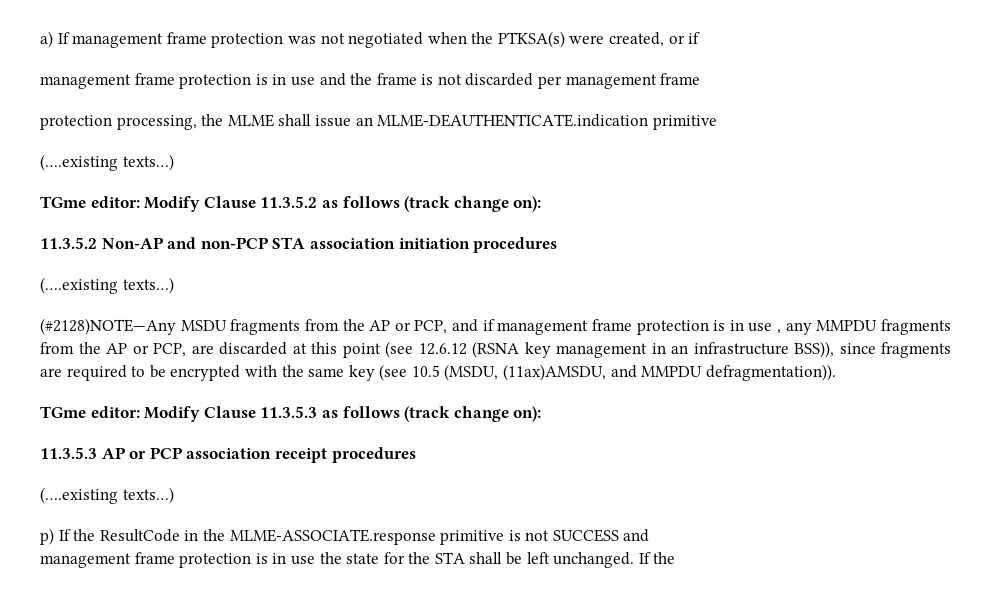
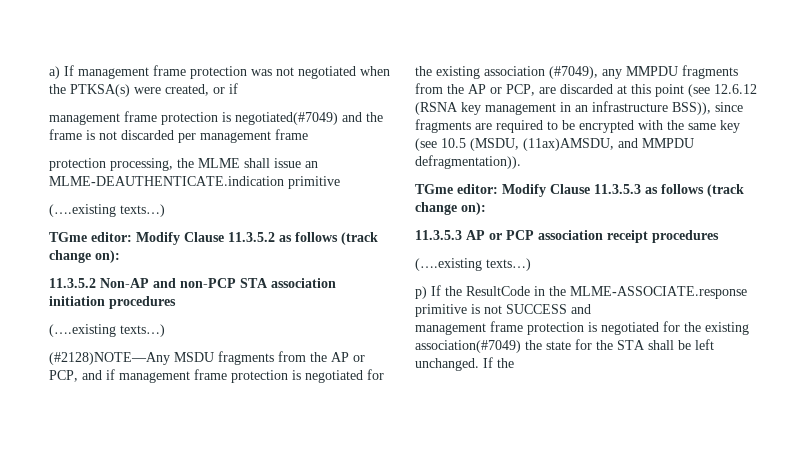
[272,74,315,86] in use -> [235,112,338,125] negotiated(#7049)
[729,320,782,334] in use , -> [305,369,384,383] [415,66,598,79] negotiated for the existing association (#7049),
[272,553,315,565] in use -> [601,321,749,335] [415,340,521,353] negotiated for the existing association(#7049)

